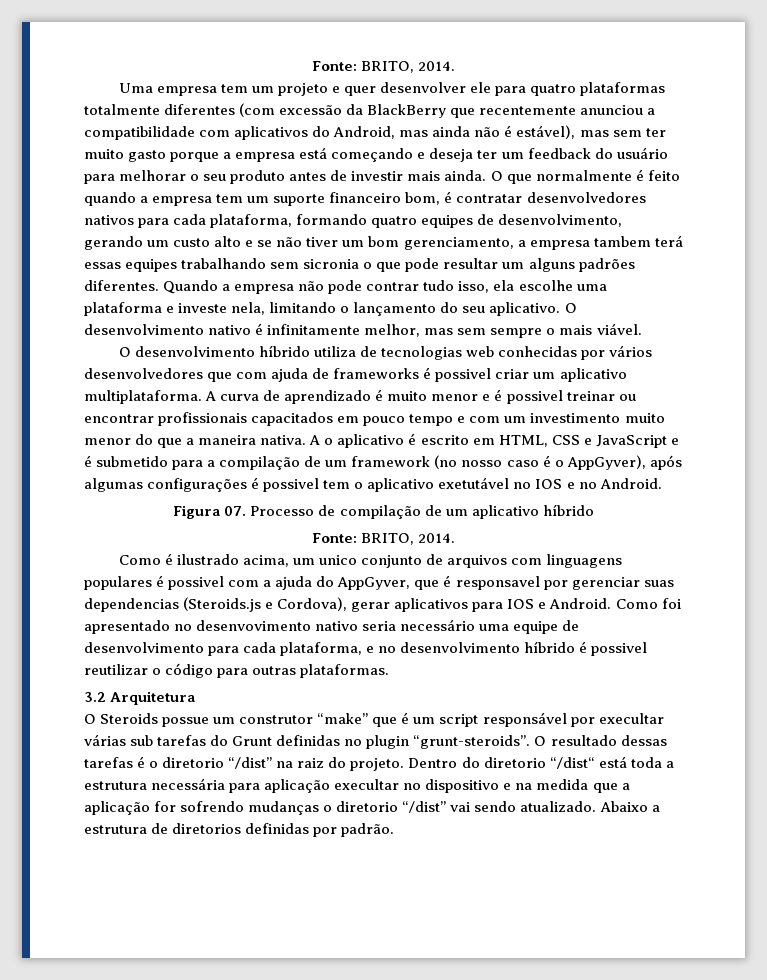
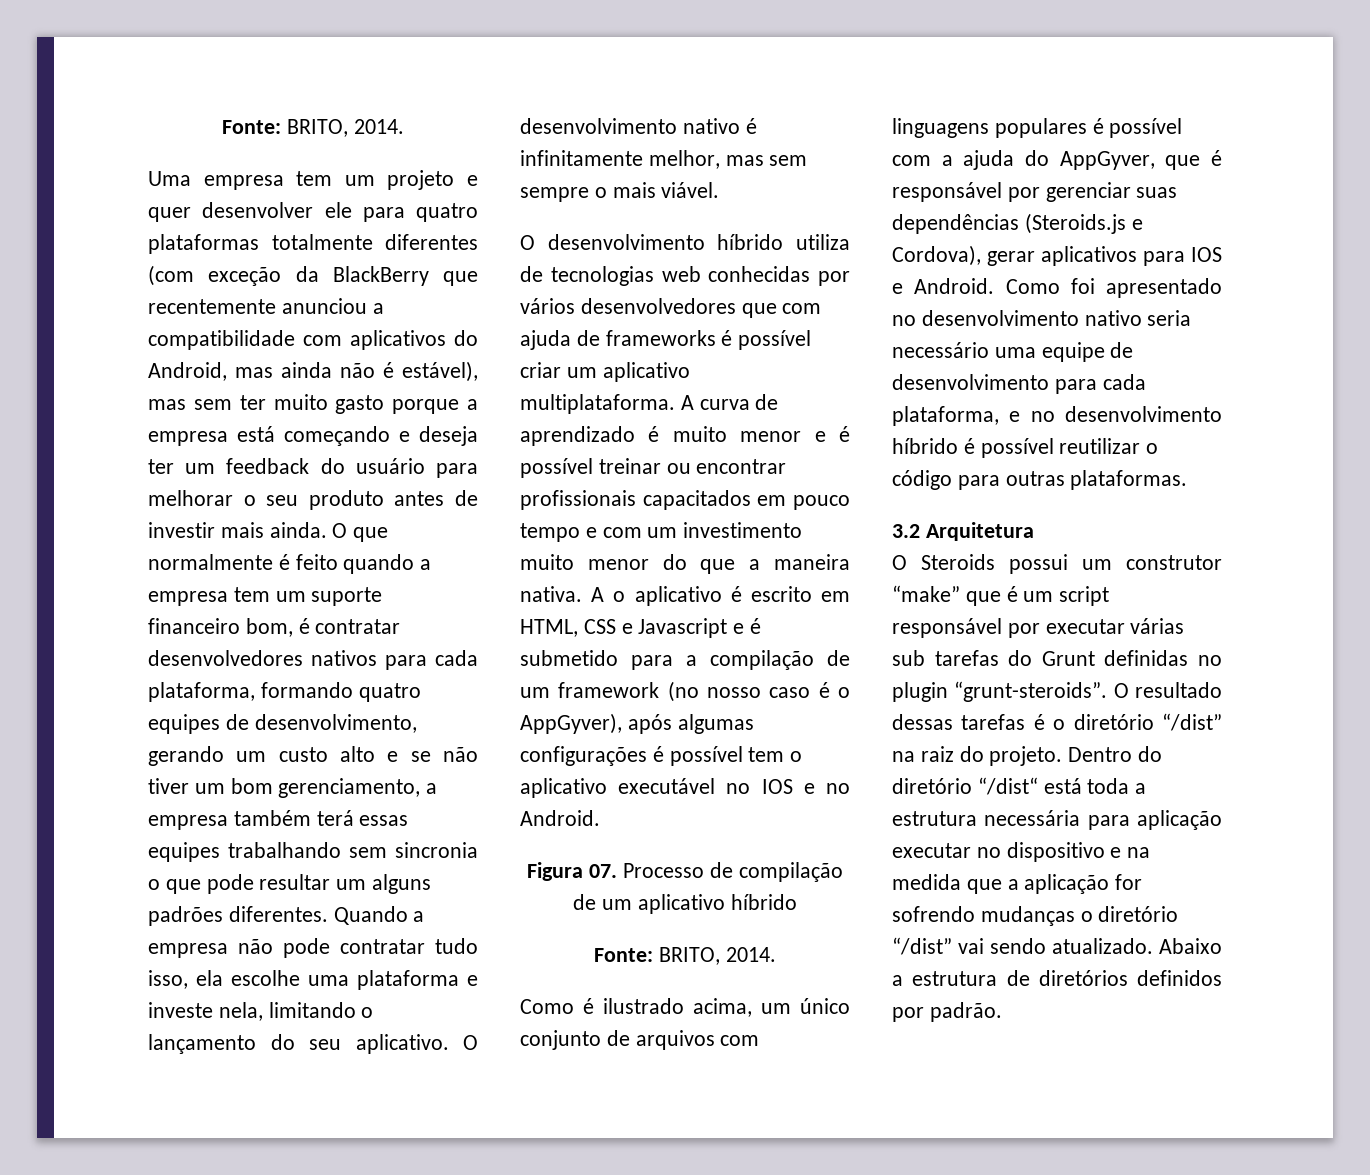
[279,105,343,115] excessão -> [208,267,282,286] exceção
[593,236,651,247] tambem -> [233,810,311,826] também
[303,259,360,269] sicronia -> [395,842,478,858] sincronia
[366,282,420,291] contrar -> [340,939,425,954] contratar
[435,368,492,382] possivel -> [738,330,812,350] possível
[506,390,563,404] possivel -> [520,458,593,478] possível
[595,435,667,448] JavaScript -> [638,618,728,638] Javascript
[263,478,320,492] possivel -> [669,746,743,766] possível
[438,477,510,489] exetutável -> [618,778,716,794] executável
[318,555,357,565] unico -> [800,998,850,1014] único
[168,576,225,590] possivel -> [1109,118,1183,138] possível
[455,576,540,590] responsavel -> [892,182,1002,202] responsável
[84,598,179,612] dependencias -> [892,214,1019,234] dependências
[196,620,312,631] desenvovimento -> [921,310,1079,326] desenvolvimento
[591,642,648,656] possivel -> [980,438,1054,458] possível
[162,717,210,727] possue -> [1009,554,1068,574] possui
[598,713,664,724] execultar -> [1045,619,1125,634] executar
[162,757,225,768] diretorio -> [1073,714,1154,730] diretório
[483,757,546,768] diretorio -> [892,778,972,794] diretório
[334,779,400,790] execultar -> [892,843,971,858] executar
[336,801,399,812] diretorio -> [1098,906,1179,922] diretório
[172,823,310,834] diretorios definidas -> [1038,970,1222,986] diretórios definidos

